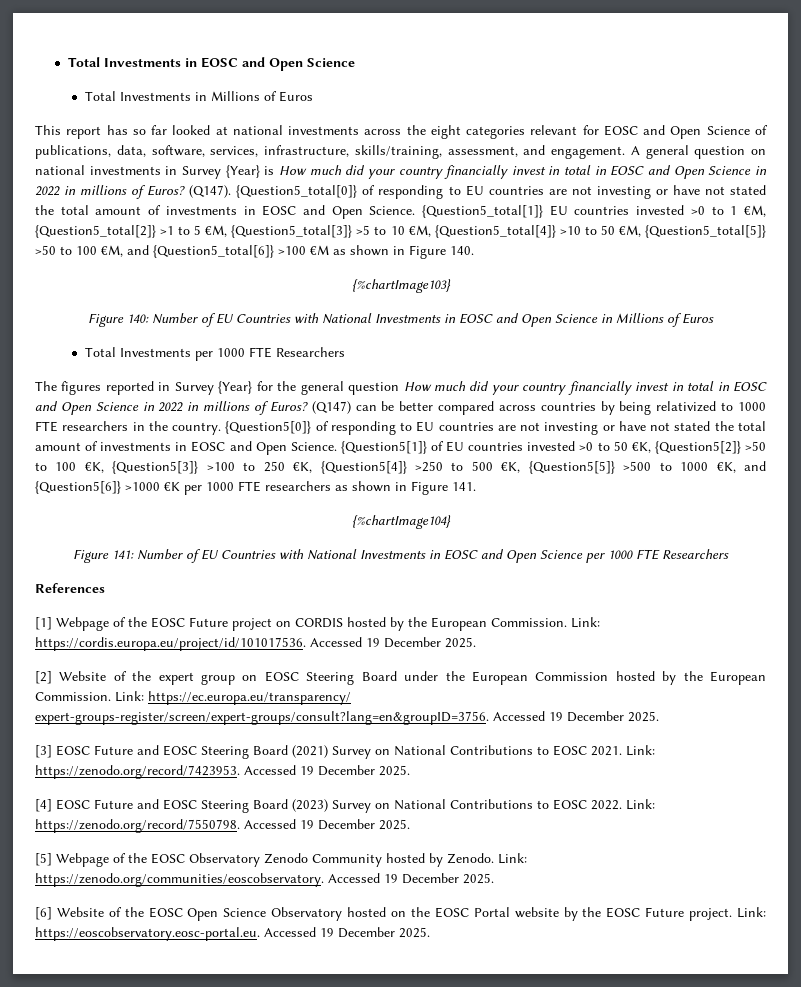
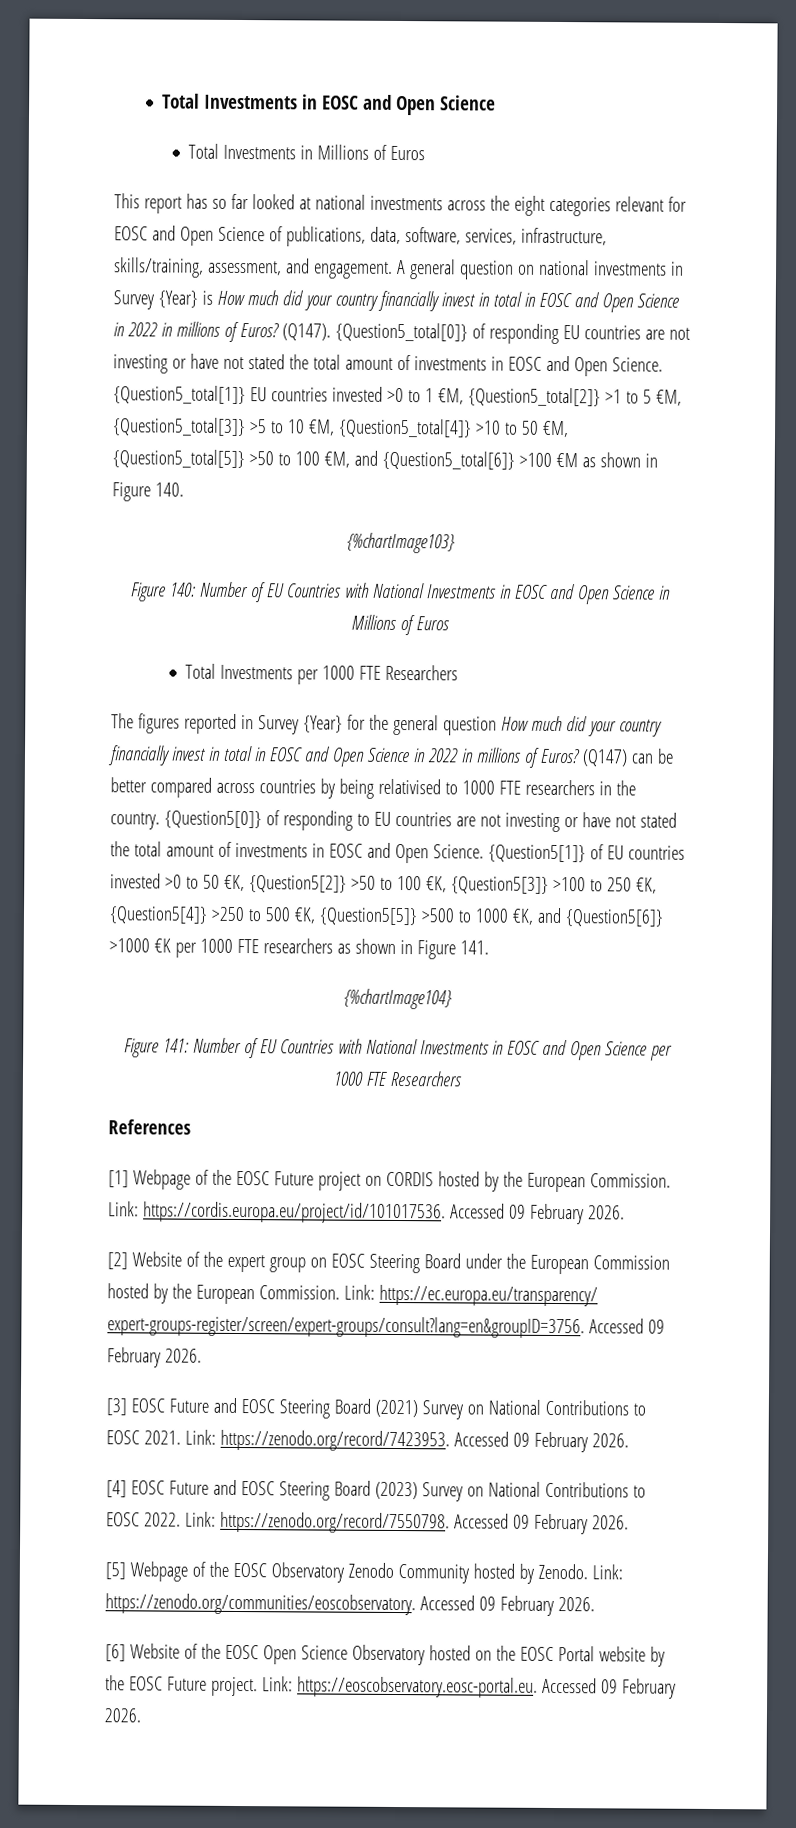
[448,186,461,195] to -> (559, 333) none
[656,401,717,412] relativized -> [377,778,441,795] relativised
[366,637,476,648] 19 December 2025. -> [508,1203,625,1225] 09 February 2026.
[549,711,659,722] 19 December 2025. -> [647,1319,665,1334] [107,1347,202,1368] 09 February 2026.
[300,765,410,776] 19 December 2025. -> [512,1431,629,1453] 09 February 2026.
[300,819,410,830] 19 December 2025. -> [512,1513,629,1535] 09 February 2026.
[384,873,494,884] 19 December 2025. -> [478,1595,595,1616] 09 February 2026.
[320,927,430,938] 19 December 2025. -> [600,1678,676,1699] [104,1708,142,1723] 09 February 2026.

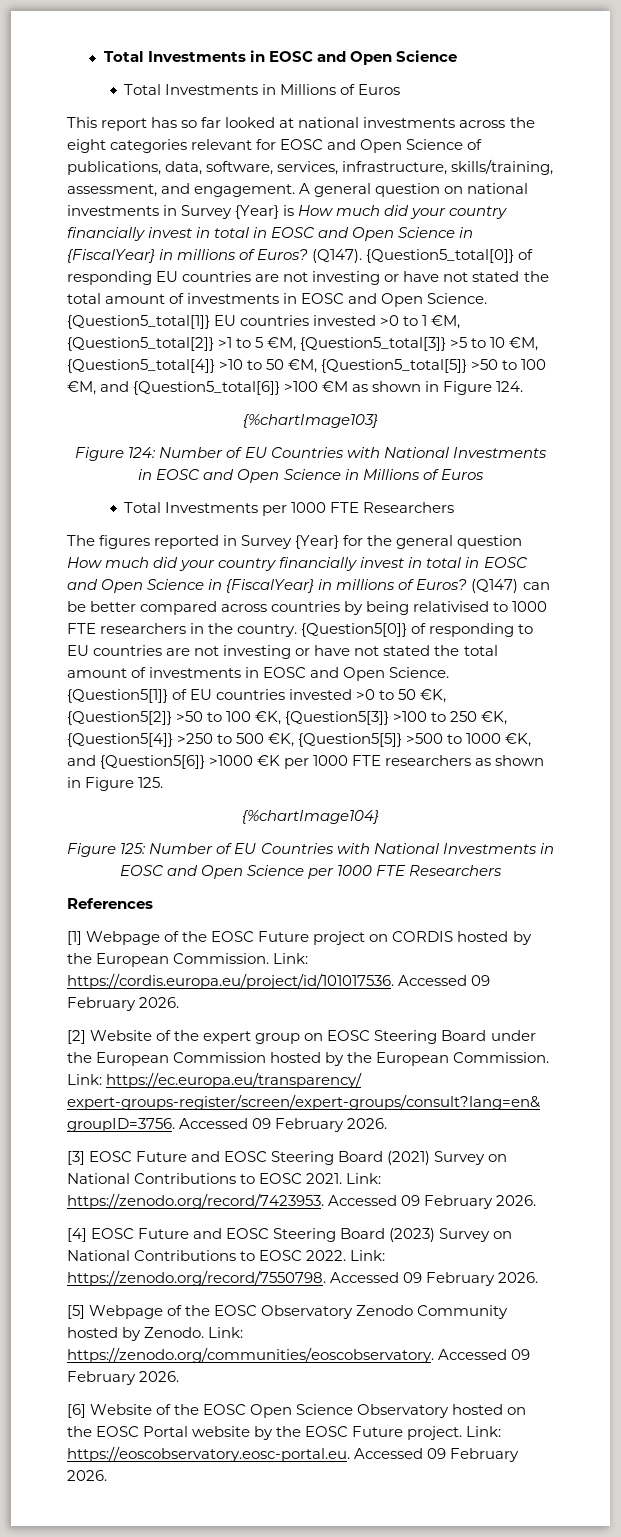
[126,322,158,337] 2022 -> [67,249,155,263] {FiscalYear}
[154,482,184,497] 140. -> [496,381,524,392] 124.
[169,582,197,597] 140: -> [128,447,157,458] 124:
[426,748,459,763] 2022 -> [226,579,315,593] {FiscalYear}
[459,940,489,955] 141. -> [138,777,164,788] 125.
[162,1038,189,1053] 141: -> [120,843,147,854] 125:

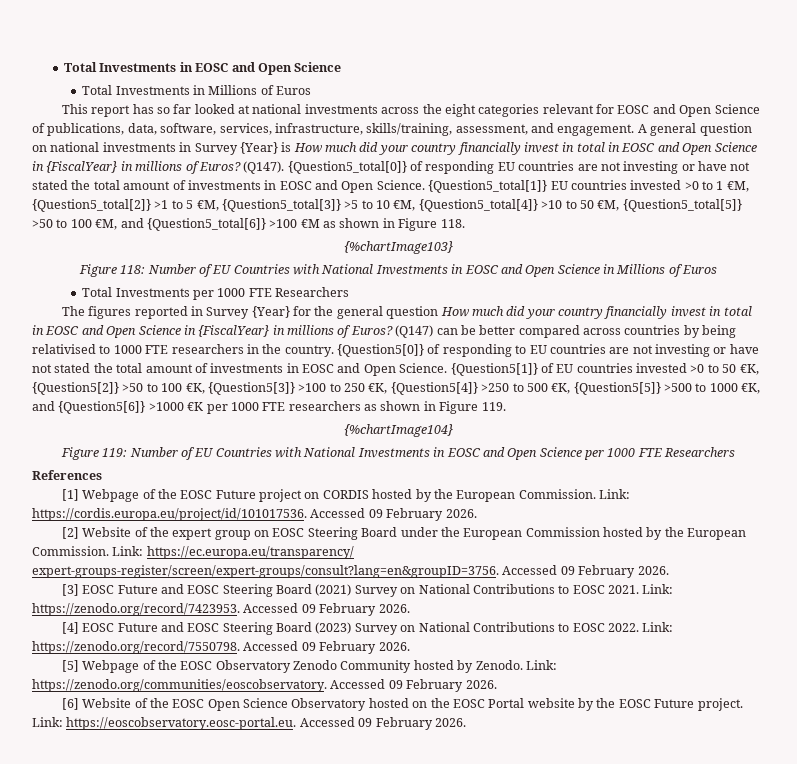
[496,381,524,392] 124. -> [440,219,465,228] 118.
[128,447,157,458] 124: -> [120,265,146,274] 118:
[138,777,164,788] 125. -> [481,402,506,411] 119.
[120,843,147,854] 125: -> [102,448,128,457] 119:

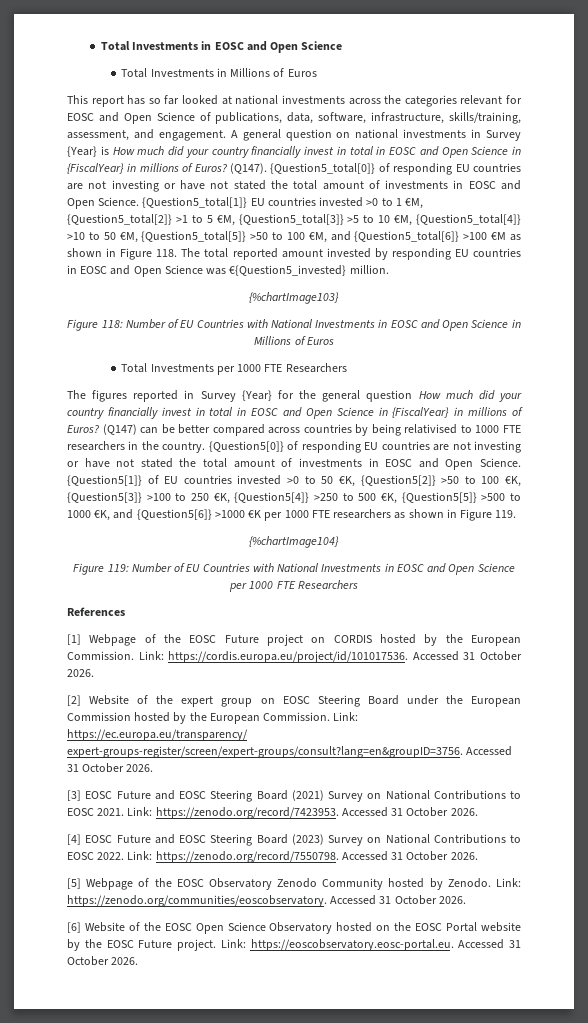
[444,104,476,117] eight -> (402, 99) none
[219,123,272,135] services, -> (367, 118) none
(465, 223) none -> [181,248,521,260] [67,265,389,277] The total reported amount invested by responding EU countries in EOSC and Open Science was €{Question5_invested} million.
[515,345,527,354] to -> (361, 447) none
[368,508,444,521] 09 February -> [463,651,523,661] 31 October
[560,565,636,578] 09 February -> [67,763,125,773] 31 October
[301,603,377,616] 09 February -> [391,807,449,817] 31 October
[301,641,377,654] 09 February -> [391,851,449,861] 31 October
[388,679,464,692] 09 February -> [379,895,437,905] 31 October
[358,717,433,730] 09 February -> [509,940,521,948] [67,956,109,966] 31 October

